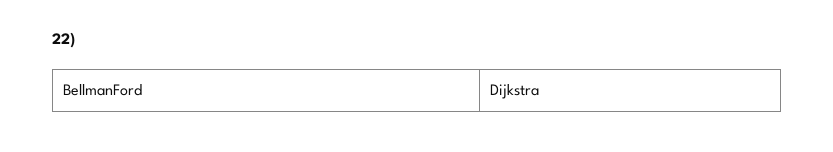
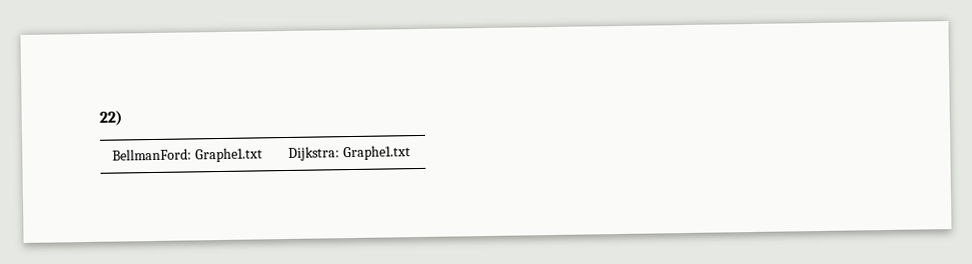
[62,84,142,96] [489,84,539,99] BellmanFord | Dijkstra -> [112,147,263,163] [288,145,411,161] BellmanFord: Graphe1.txt | Dijkstra: Graphe1.txt

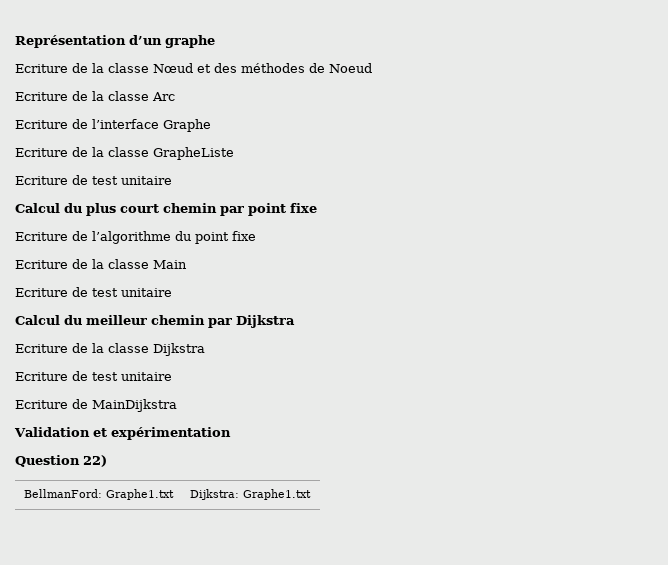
(99, 118) none -> [15,35,215,48] [15,63,372,73] [15,91,175,101] [15,119,211,132] [15,147,234,160] [15,175,172,185] [15,203,317,216] [15,231,256,244] [15,259,187,269] [15,287,172,297] [15,315,295,328] [15,343,205,356] [15,371,172,381] [15,399,177,412] [14,427,231,440] [15,455,80,467] Représentation d’un graphe // Ecriture de la classe Nœud et des méthodes de Noeud // Ecriture de la classe Arc // Ecriture de l’interface Graphe // Ecriture de la classe GrapheListe // Ecriture de test unitaire // Calcul du plus court chemin par point fixe // Ecriture de l’algorithme du point fixe // Ecriture de la classe Main // Ecriture de test unitaire // Calcul du meilleur chemin par Dijkstra // Ecriture de la classe Dijkstra // Ecriture de test unitaire // Ecriture de MainDijkstra // Validation et expérimentation // Question

